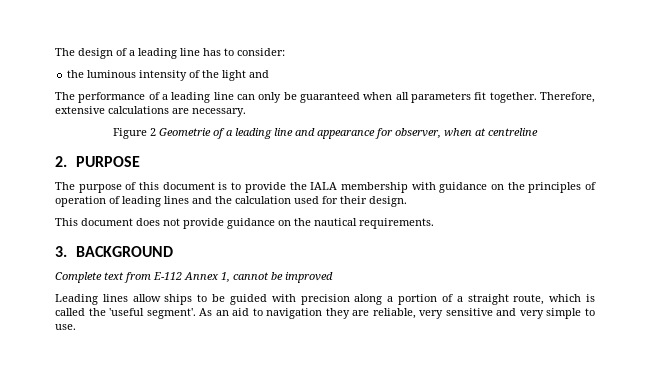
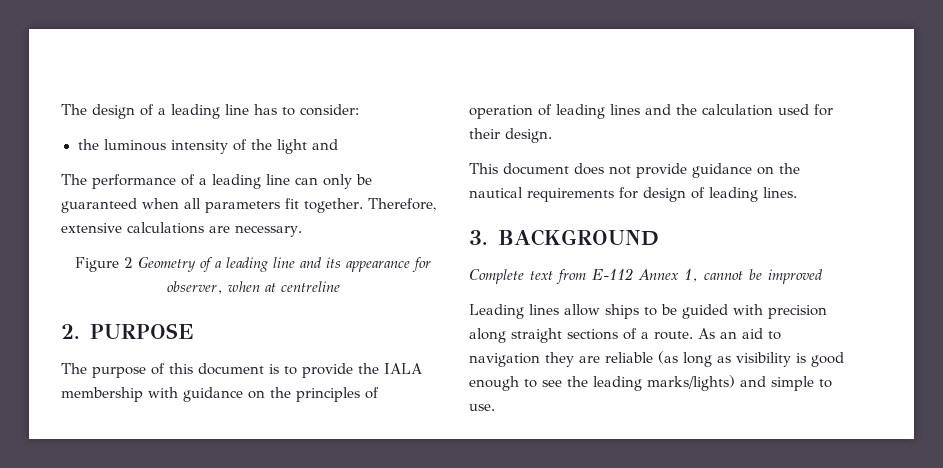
[159,128,211,136] Geometrie -> [138,257,196,272] Geometry
(315, 132) none -> [326,257,341,268] its
[359,218,434,229] requirements. -> [527,187,797,202] requirements for design of leading lines.
[387,294,595,305] [55,308,196,319] a portion of a straight route, which is called the 'useful segment'. -> [511,328,693,343] straight sections of a route.
[372,308,544,319] reliable, very sensitive and very -> [605,351,844,367] [469,375,766,391] reliable (as long as visibility is good enough to see the leading marks/lights) and

